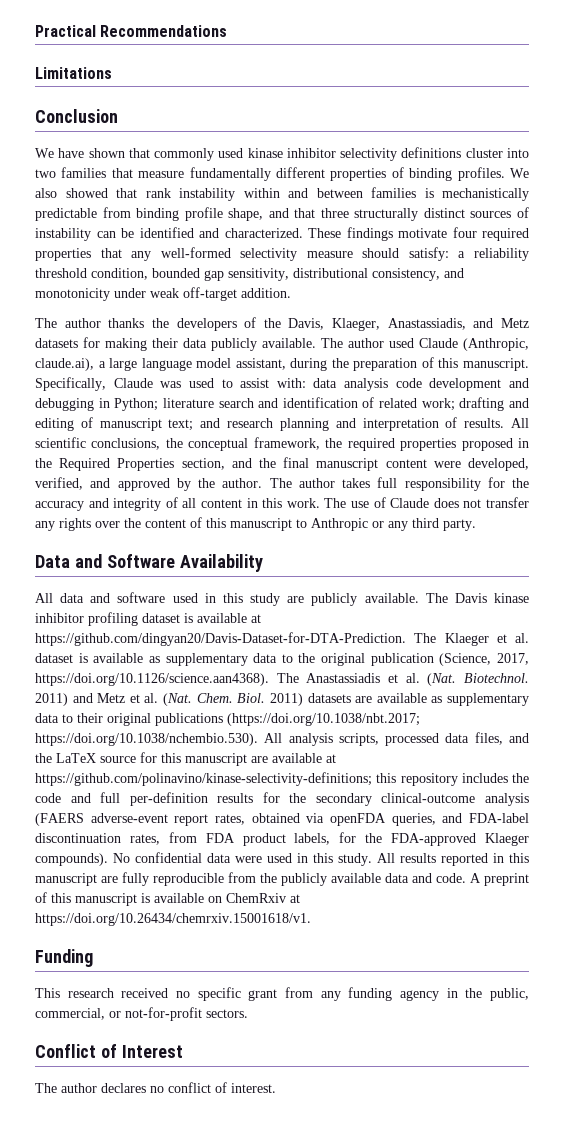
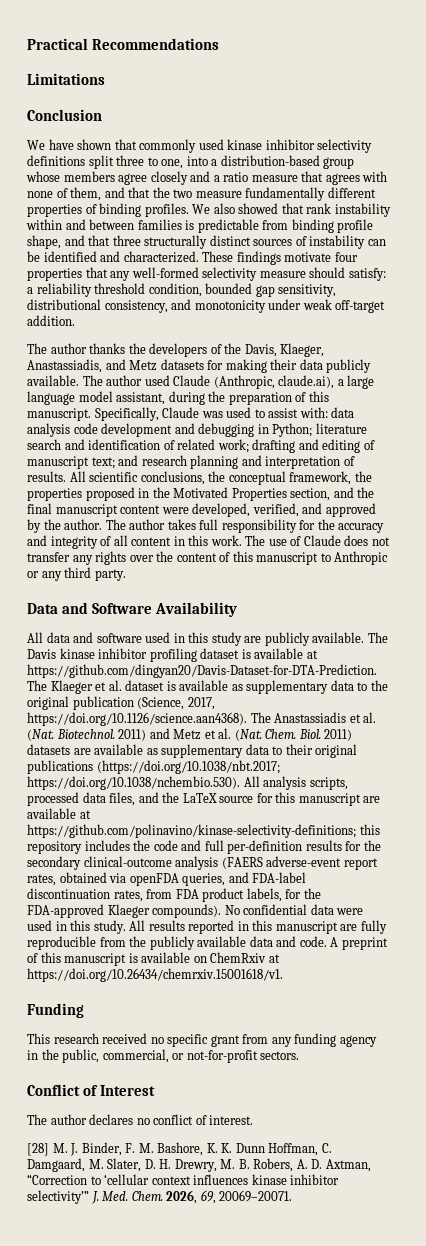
[465,148,529,158] [35,167,133,178] cluster into two families that -> [88,155,355,169] [26,171,388,185] [27,187,193,201] split three to one, into a distribution-based group whose members agree closely and a ratio measure that agrees with none of them, and that the two
[442,188,529,201] mechanistically -> (195, 225) none
[482,228,529,241] required -> (358, 257) none
[347,438,395,451] required -> (372, 476) none
[59,458,111,471] Required -> [173,487,229,498] Motivated
(276, 1088) none -> [27,1142,332,1156] [27,1158,371,1172] [27,1174,340,1185] [27,1190,293,1204] // [28] M. J. Binder, F. M. Bashore, K. K. Dunn Hoffman, C. Damgaard, M. Slater, D. H. Drewry, M. B. Robers, A. D. Axtman, “Correction to ‘cellular context influences kinase inhibitor selectivity’” J. Med. Chem. 2026, 69, 20069–20071.

